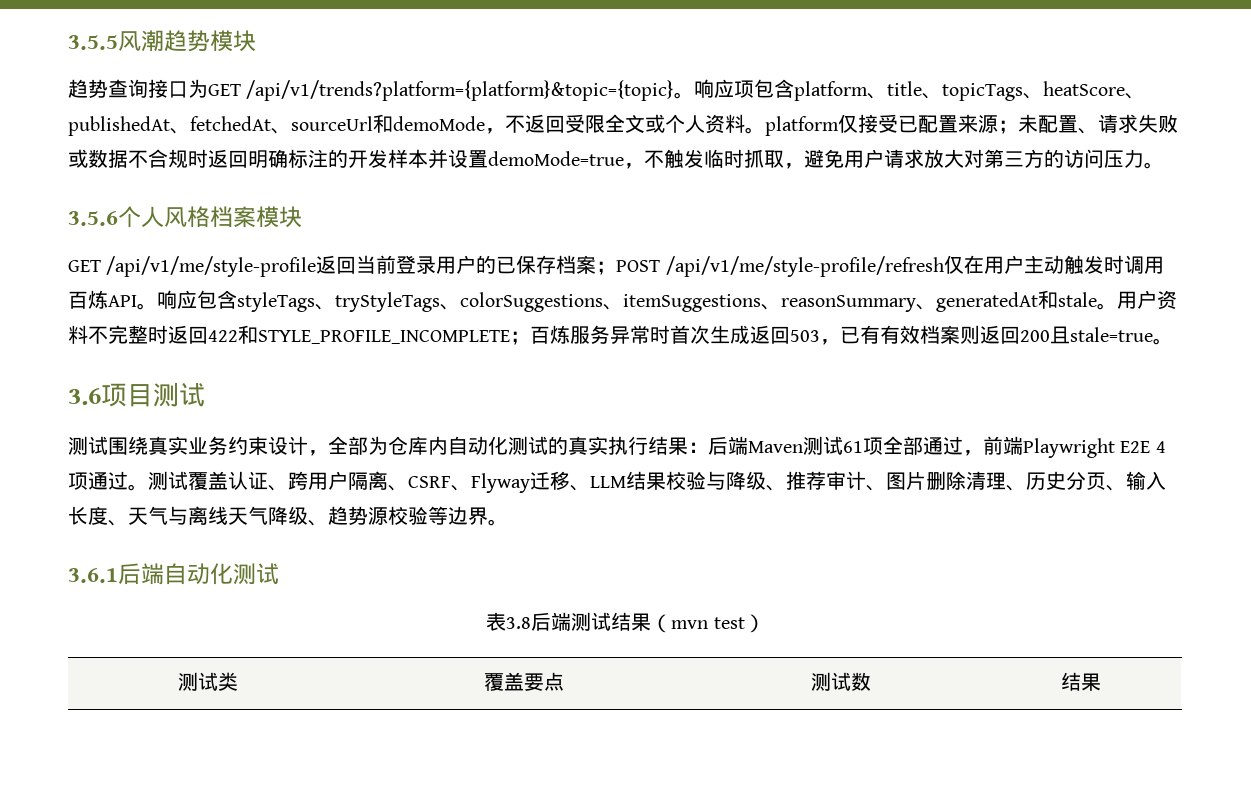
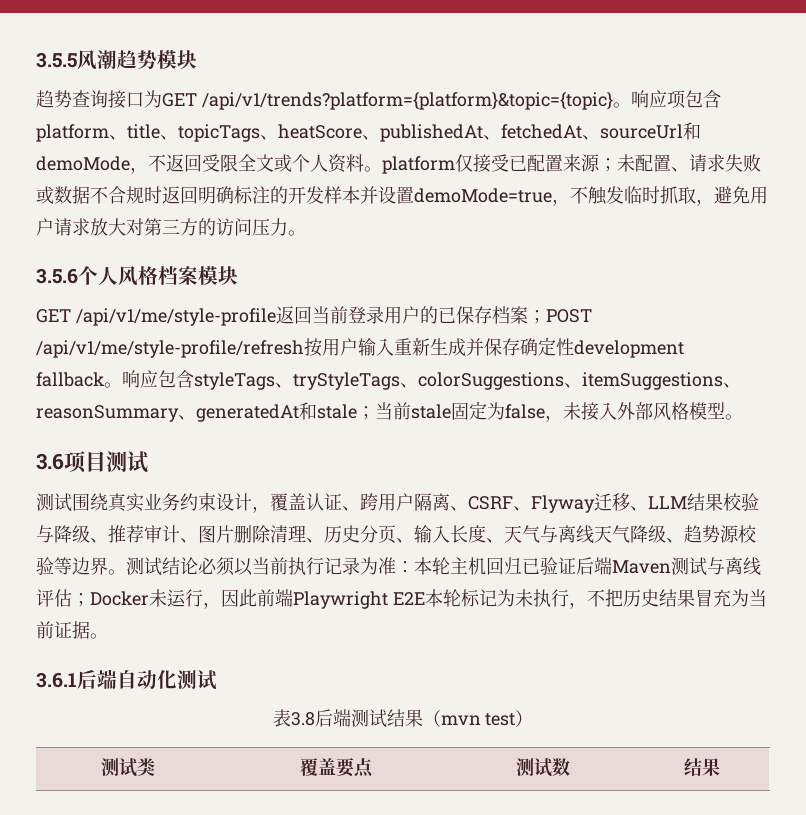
[943,255,1164,274] [68,290,137,309] 仅在用户主动触发时调用百炼API -> [304,337,684,358] [36,372,104,387] 按用户输入重新生成并保存确定性development fallback
[1097,290,1177,310] [68,325,1153,345] 。用户资料不完整时返回422和STYLE_PROFILE_INCOMPLETE；百炼服务异常时首次生成返回503，已有有效档案则返回200且stale=true -> [357,401,725,422] ；当前stale固定为false，未接入外部风格模型
[328,436,1166,458] [68,471,188,491] 全部为仓库内自动化测试的真实执行结果：后端Maven测试61项全部通过，前端Playwright E2E 4项通过。测试 -> (270, 509) none
(508, 522) none -> [126,557,761,576] [36,589,767,609] [36,621,108,639] 测试结论必须以当前执行记录为准：本轮主机回归已验证后端Maven测试与离线评估；Docker未运行，因此前端Playwright E2E本轮标记为未执行，不把历史结果冒充为当前证据。

